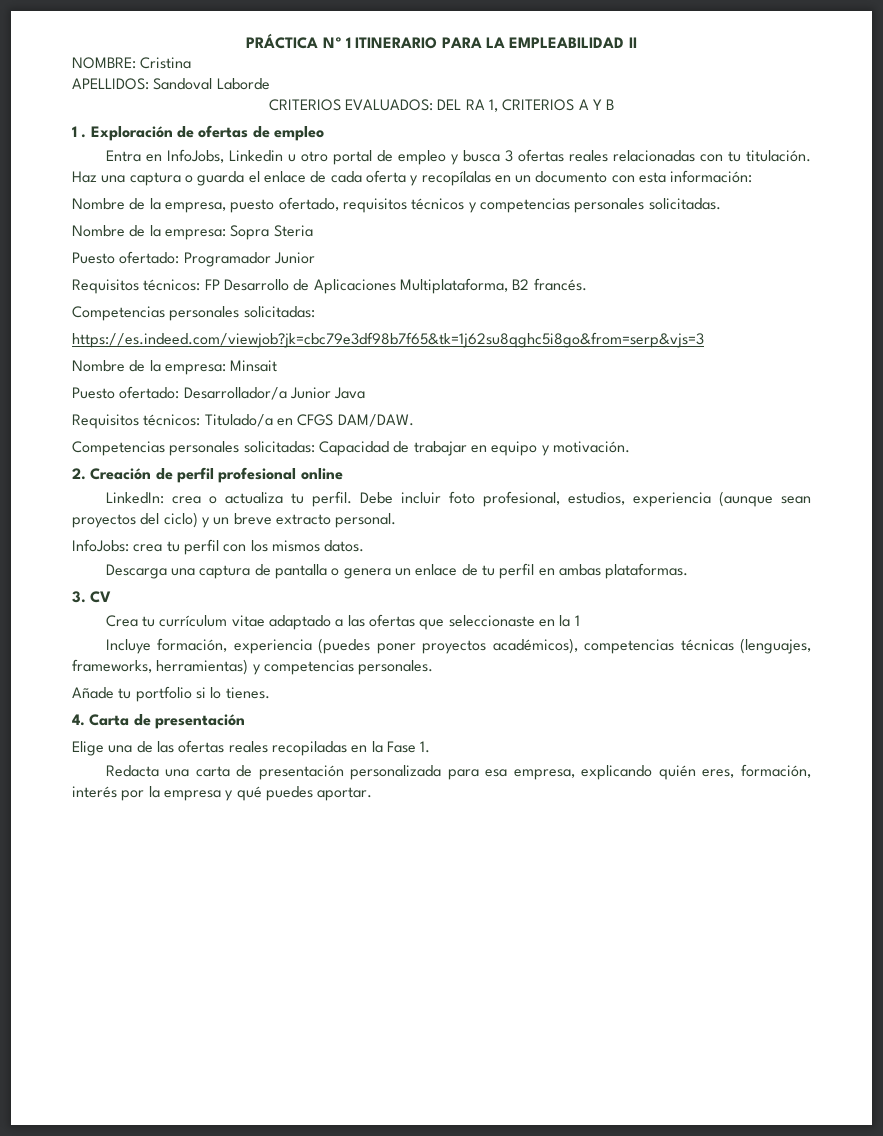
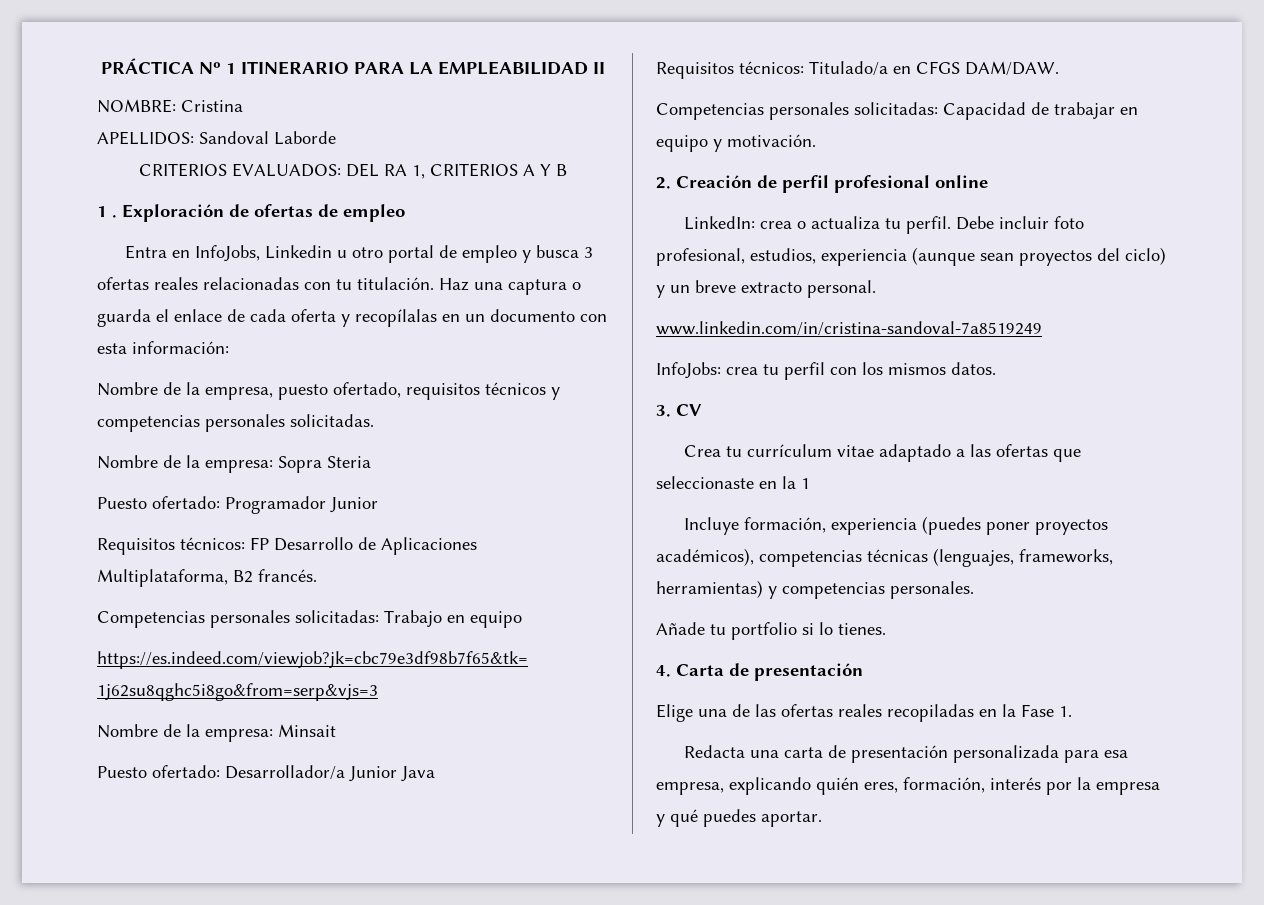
(315, 312) none -> [384,610,522,628] Trabajo en equipo
(397, 520) none -> [656,321,1042,336] // www.linkedin.com/in/cristina-sandoval-7a8519249
[105,563,689,579] // Descarga una captura de pantalla o genera un enlace de tu perfil en ambas plataformas. -> (996, 368) none

